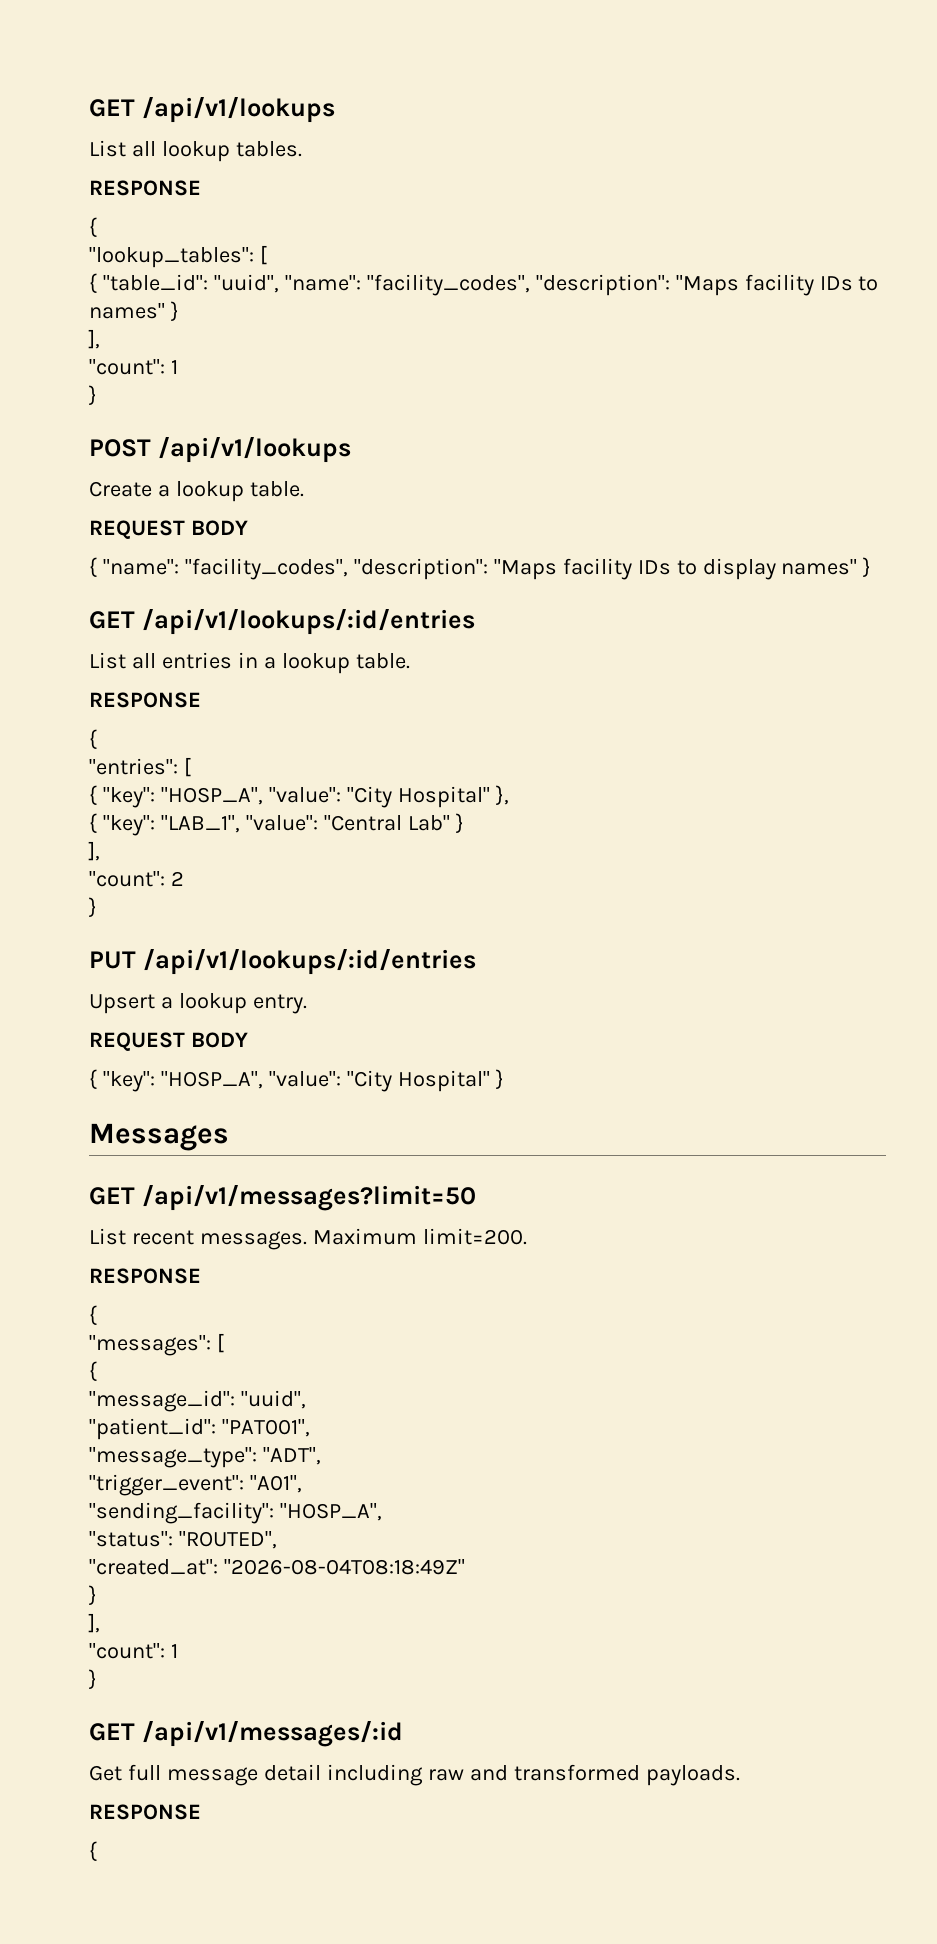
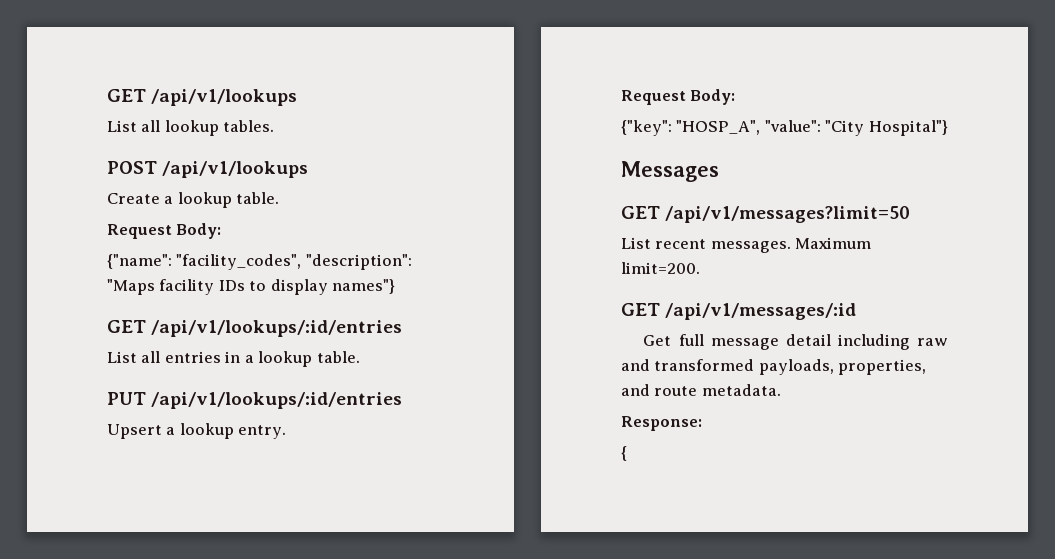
[89,180,201,196] [89,217,97,238] [89,245,267,268] [89,273,879,296] [89,301,179,322] [88,329,100,349] [89,359,178,375] [89,385,97,406] // RESPONSE // { // "lookup_tables": [ // { "table_id": "uuid", "name": "facility_codes", "description": "Maps facility IDs to names" } // ], // "count": 1 // } -> (275, 126) none
[89,520,248,539] [89,557,179,578] REQUEST BODY // { "name": -> [107,223,222,239] [107,254,172,269] Request Body: // {"name":
[781,557,872,578] names" } -> [332,279,396,294] names"}
[89,692,201,708] [89,729,97,750] [89,757,191,777] [89,785,509,808] [89,813,464,836] [88,841,100,861] [89,871,184,887] [89,897,97,918] // RESPONSE // { // "entries": [ // { "key": "HOSP_A", "value": "City Hospital" }, // { "key": "LAB_1", "value": "Central Lab" } // ], // "count": 2 // } -> (360, 357) none
[89,1032,248,1051] [89,1069,504,1092] REQUEST BODY // { "key": "HOSP_A", "value": "City Hospital" } -> [621,89,736,105] [621,120,948,136] Request Body: // {"key": "HOSP_A", "value": "City Hospital"}
[89,1268,201,1284] [89,1305,97,1326] [89,1333,224,1356] [89,1361,97,1382] [89,1390,306,1412] [89,1418,310,1440] [89,1447,321,1468] [89,1474,302,1496] [89,1502,382,1524] [89,1531,277,1549] [89,1559,465,1575] [89,1585,97,1606] [88,1613,100,1633] [89,1643,178,1659] [89,1669,97,1690] // RESPONSE // { // "messages": [ // { // "message_id": "uuid", // "patient_id": "PAT001", // "message_type": "ADT", // "trigger_event": "A01", // "sending_facility": "HOSP_A", // "status": "ROUTED", // "created_at": "2026-08-04T08:18:49Z" // } // ], // "count": 1 // } -> (700, 268) none
[645,1765,740,1786] [89,1804,201,1820] payloads. // RESPONSE -> [758,359,927,375] [621,384,781,396] [621,416,702,431] payloads, properties, and route metadata. // Response:

